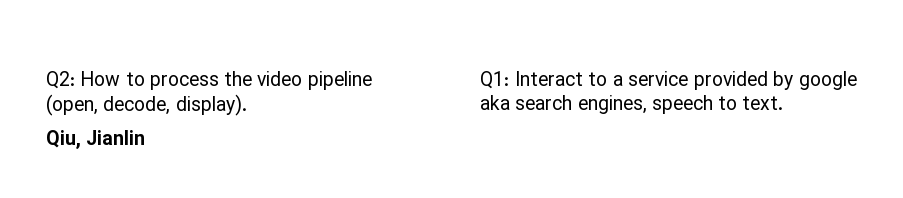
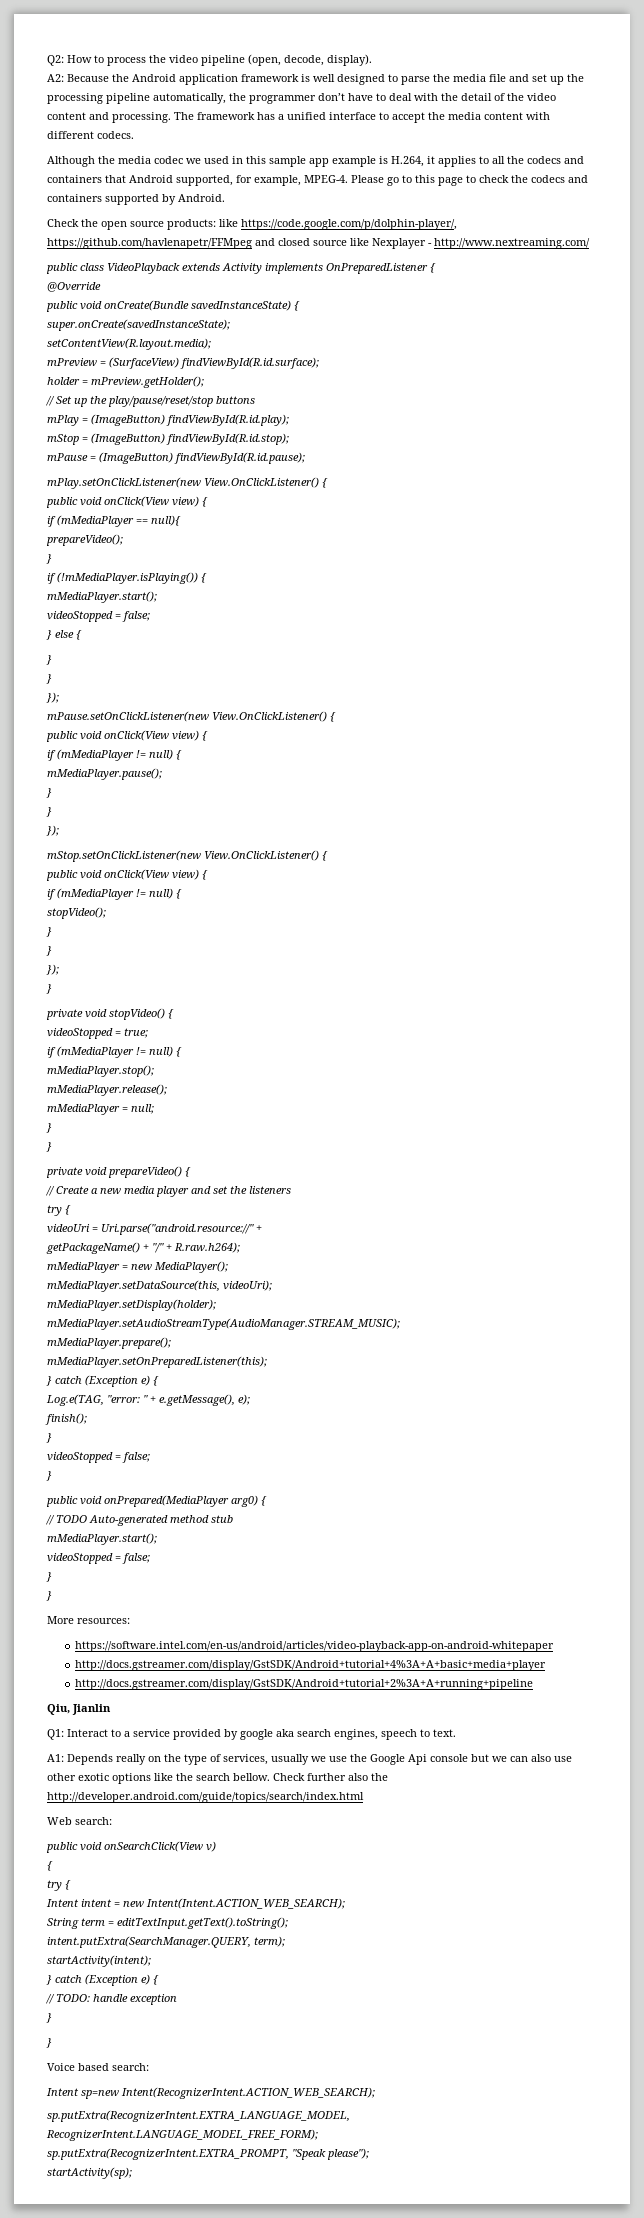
(247, 105) none -> [47,74,584,85] [47,93,556,104] [47,112,550,123] [47,131,134,139] [47,156,584,167] [47,175,588,186] [47,194,225,205] [47,219,457,230] [47,238,590,249] [46,263,436,274] [47,282,101,292] [46,300,300,312] [47,319,230,331] [47,338,211,350] [47,357,319,369] [47,376,204,388] [45,396,255,407] [47,414,289,426] [47,433,289,445] [47,452,305,464] [47,477,328,489] [46,496,208,508] [47,515,181,527] [46,534,123,546] [46,554,52,564] [47,572,207,584] [47,591,157,603] [47,611,150,622] [46,630,82,640] [46,655,52,665] [46,674,52,684] [46,692,59,703] [47,711,336,722] [46,730,208,742] [47,749,182,761] [47,768,162,780] [46,788,52,798] [46,807,52,817] [46,825,59,836] [47,850,328,862] [46,869,208,881] [47,888,182,900] [47,907,106,919] [46,927,52,937] [46,946,52,956] [46,964,59,975] [46,984,52,994] [46,1008,174,1020] [47,1028,148,1039] [47,1046,182,1058] [47,1065,154,1077] [47,1084,167,1096] [47,1104,154,1115] [46,1123,52,1133] [46,1142,52,1152] [46,1166,191,1178] [45,1186,291,1197] [47,1205,71,1216] [47,1223,262,1235] [46,1242,240,1254] [47,1261,228,1273] [47,1280,272,1292] [47,1299,216,1311] [47,1318,400,1330] [47,1337,171,1349] [47,1356,267,1368] [46,1375,159,1387] [46,1394,250,1406] [45,1413,87,1425] [46,1433,52,1443] [47,1452,150,1463] [46,1471,52,1481] [46,1495,267,1507] [45,1515,233,1526] [47,1533,157,1545] [47,1553,150,1564] [46,1572,52,1582] [46,1591,52,1601] [47,1616,130,1624] [75,1641,555,1652] [75,1660,547,1671] [75,1679,534,1690] // A2: Because the Android application framework is well designed to parse the media file and set up the processing pipeline automatically, the programmer don’t have to deal with the detail of the video content and processing. The framework has a unified interface to accept the media content with different codecs. // Although the media codec we used in this sample app example is H.264, it applies to all the codecs and containers that Android supported, for example, MPEG-4. Please go to this page to check the codecs and containers supported by Android. // Check the open source products: like https://code.google.com/p/dolphin-player/, https://github.com/havlenapetr/FFMpeg and closed source like Nexplayer - http://www.nextreaming.com/ // public class VideoPlayback extends Activity implements OnPreparedListener { // @Override // public void onCreate(Bundle savedInstanceState) { // super.onCreate(savedInstanceState); // setContentView(R.layout.media); // mPreview = (SurfaceView) findViewById(R.id.surface); // holder = mPreview.getHolder(); // // Set up the play/pause/reset/stop buttons // mPlay = (ImageButton) findViewById(R.id.play); // mStop = (ImageButton) findViewById(R.id.stop); // mPause = (ImageButton) findViewById(R.id.pause); // mPlay.setOnClickListener(new View.OnClickListener() { // public void onClick(View view) { // if (mMediaPlayer == null){ // prepareVideo(); // } // if (!mMediaPlayer.isPlaying()) { // mMediaPlayer.start(); // videoStopped = false; // } else { // } // } // }); // mPause.setOnClickListener(new View.OnClickListener() { // public void onClick(View view) { // if (mMediaPlayer != null) { // mMediaPlayer.pause(); // } // } // }); // mStop.setOnClickListener(new View.OnClickListener() { // public void onClick(View view) { // if (mMediaPlayer != null) { // stopVideo(); // } // } // }); // } // private void stopVideo() { // videoStopped = true; // if (mMediaPlayer != null) { // mMediaPlayer.stop(); // mMediaPlayer.release(); // mMediaPlayer = null; // } // } // private void prepareVideo() { // // Create a new media player and set the listeners // try { // videoUri = Uri.parse("android.resource://" + // getPackageName() + "/" + R.raw.h264); // mMediaPlayer = new MediaPlayer(); // mMediaPlayer.setDataSource(this, videoUri); // mMediaPlayer.setDisplay(holder); // mMediaPlayer.setAudioStreamType(AudioManager.STREAM_MUSIC); // mMediaPlayer.prepare(); // mMediaPlayer.setOnPreparedListener(this); // } catch (Exception e) { // Log.e(TAG, "error: " + e.getMessage(), e); // finish(); // } // videoStopped = false; // } // public void onPrepared(MediaPlayer arg0) { // // TODO Auto-generated method stub // mMediaPlayer.start(); // videoStopped = false; // } // } // More resources: // https://software.intel.com/en-us/android/articles/video-playback-app-on-android-whitepaper // http://docs.gstreamer.com/display/GstSDK/Android+tutorial+4%3A+A+basic+media+player // http://docs.gstreamer.com/display/GstSDK/Android+tutorial+2%3A+A+running+pipeline
(784, 103) none -> [47,1754,572,1765] [47,1773,388,1784] [47,1792,364,1803] [47,1817,112,1825] [46,1841,216,1853] [47,1861,53,1871] [47,1880,71,1891] [46,1898,345,1909] [47,1917,288,1929] [47,1936,285,1948] [47,1955,151,1967] [46,1974,159,1986] [45,1994,177,2005] [46,2013,52,2023] [46,2038,52,2048] [47,2063,149,2071] [46,2087,375,2099] [47,2110,350,2122] [46,2129,318,2141] [47,2148,369,2160] [47,2167,132,2179] // A1: Depends really on the type of services, usually we use the Google Api console but we can also use other exotic options like the search bellow. Check further also the http://developer.android.com/guide/topics/search/index.html // Web search: // public void onSearchClick(View v) // { // try { // Intent intent = new Intent(Intent.ACTION_WEB_SEARCH); // String term = editTextInput.getText().toString(); // intent.putExtra(SearchManager.QUERY, term); // startActivity(intent); // } catch (Exception e) { // // TODO: handle exception // } // } // Voice based search: // Intent sp=new Intent(RecognizerIntent.ACTION_WEB_SEARCH); // sp.putExtra(RecognizerIntent.EXTRA_LANGUAGE_MODEL, RecognizerIntent.LANGUAGE_MODEL_FREE_FORM); // sp.putExtra(RecognizerIntent.EXTRA_PROMPT, "Speak please"); // startActivity(sp);

